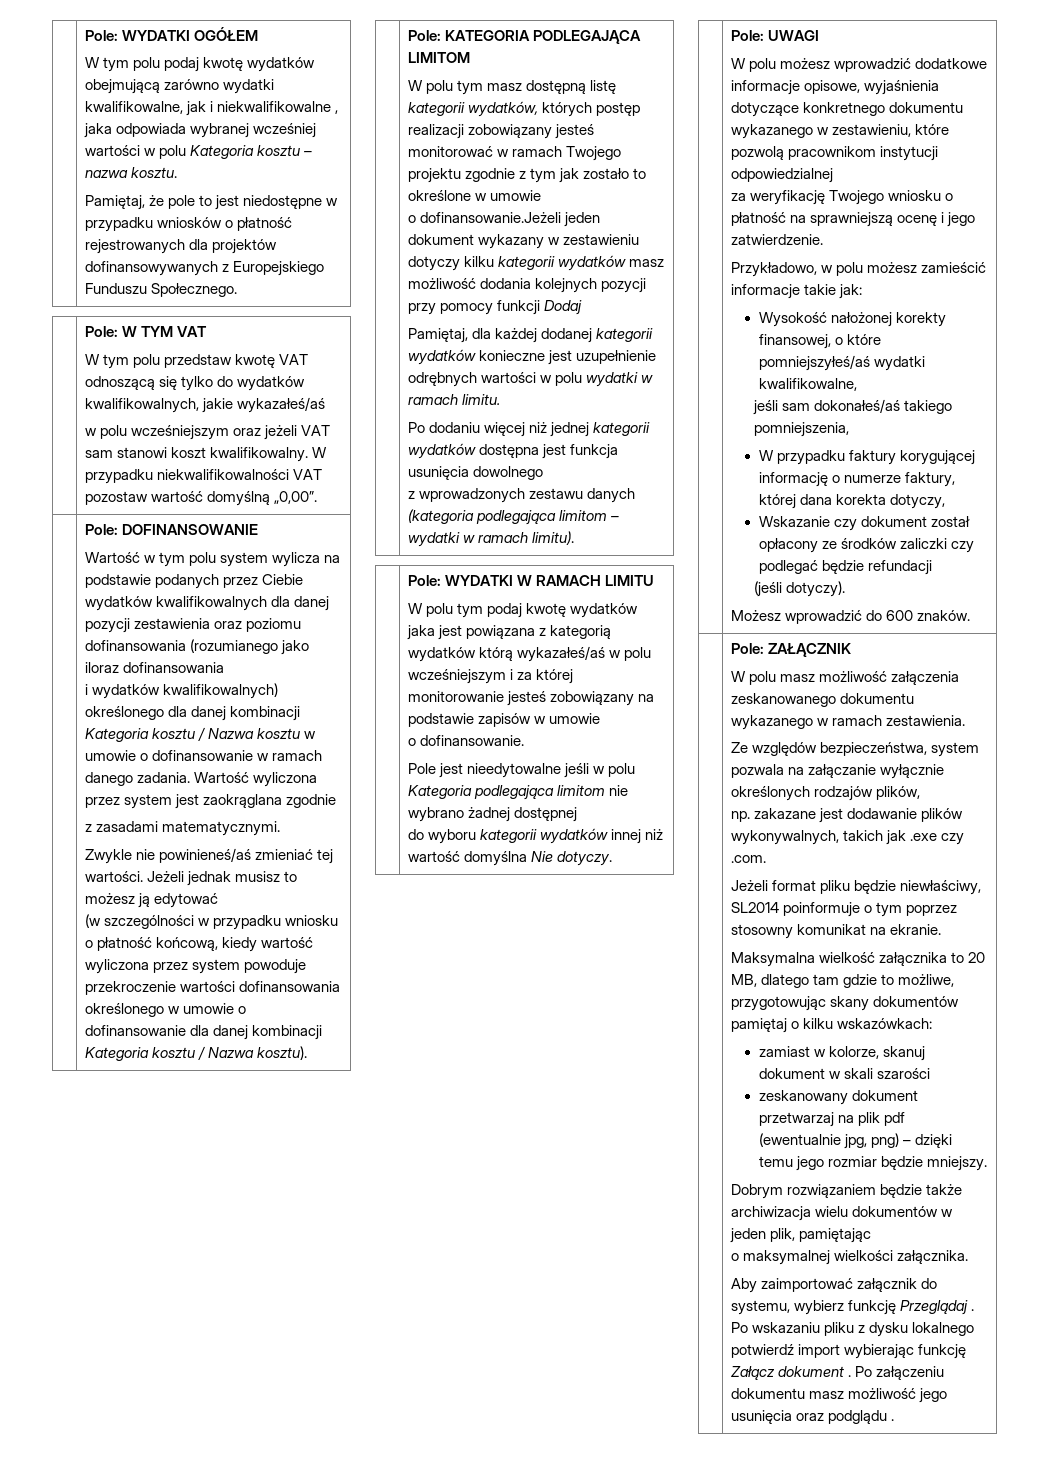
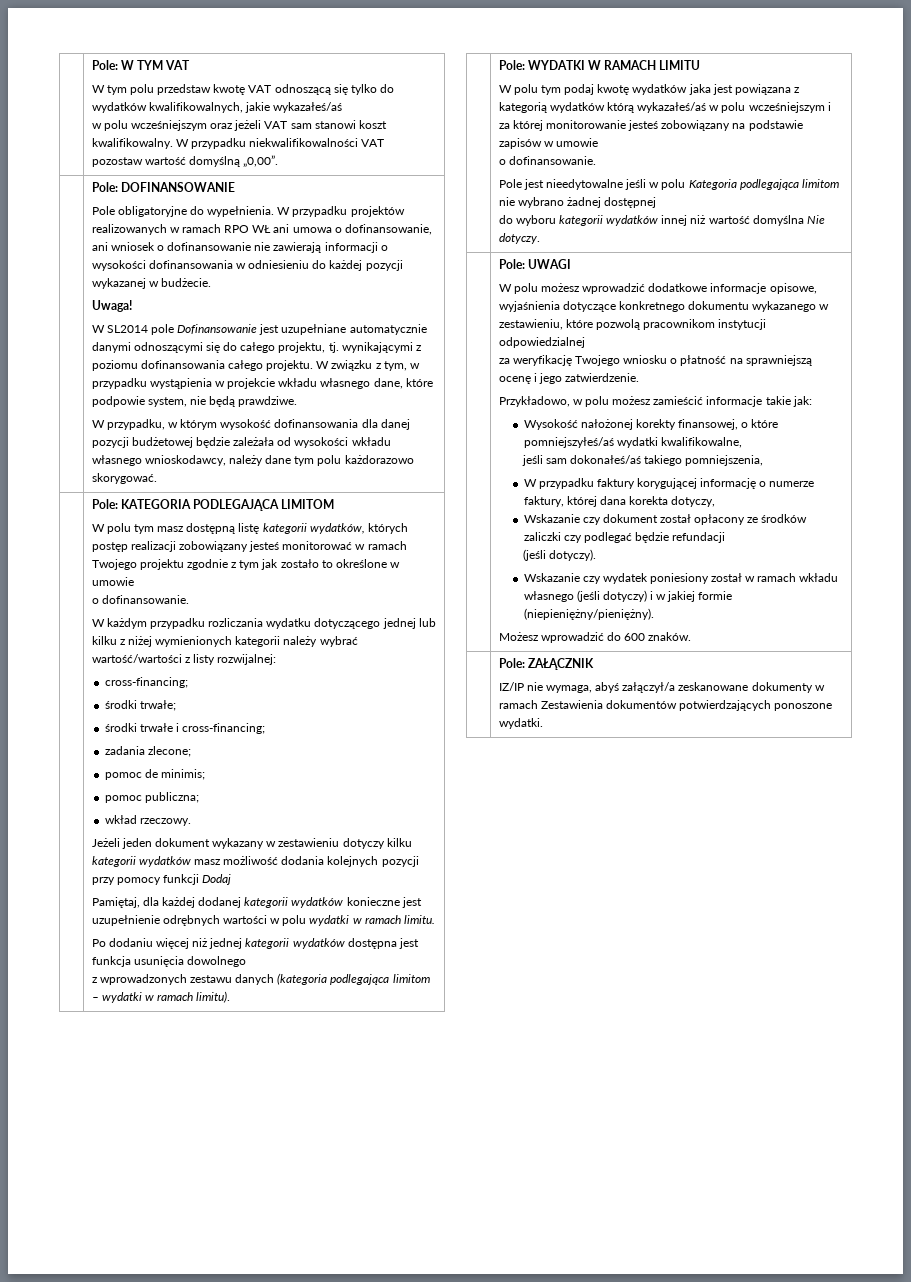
[84,27,258,41] [84,57,315,72] [84,79,274,94] [84,101,338,116] [83,123,316,138] [84,145,312,159] [84,167,177,178] [84,195,338,210] [84,217,292,232] [84,239,277,254] [84,261,324,276] [84,283,237,297] | Pole: WYDATKI OGÓŁEM // W tym polu podaj kwotę wydatków obejmującą zarówno wydatki kwalifikowalne, jak i niekwalifikowalne , jaka odpowiada wybranej wcześniej wartości w polu Kategoria kosztu – nazwa kosztu. // Pamiętaj, że pole to jest niedostępne w przypadku wniosków o płatność rejestrowanych dla projektów dofinansowywanych z Europejskiego Funduszu Społecznego. // -> (91, 65) none
[84,552,340,567] [84,574,303,589] [84,596,329,611] [84,618,301,633] [84,639,309,655] [84,662,224,673] [84,683,278,699] [84,706,300,721] [84,727,316,742] [84,750,322,761] [84,772,317,787] [84,794,336,809] [84,821,280,836] [84,848,333,864] [84,871,297,886] [84,893,218,908] [84,914,338,930] [84,937,313,952] [84,959,306,974] [84,981,340,995] [84,1003,246,1017] [84,1025,322,1040] [84,1046,307,1061] Wartość w tym polu system wylicza na podstawie podanych przez Ciebie wydatków kwalifikowalnych dla danej pozycji zestawienia oraz poziomu dofinansowania (rozumianego jako iloraz dofinansowania // i wydatków kwalifikowalnych) określonego dla danej kombinacji Kategoria kosztu / Nazwa kosztu w umowie o dofinansowanie w ramach danego zadania. Wartość wyliczona przez system jest zaokrąglana zgodnie // z zasadami matematycznymi. // Zwykle nie powinieneś/aś zmieniać tej wartości. Jeżeli jednak musisz to możesz ją edytować // (w szczególności w przypadku wniosku o płatność końcową, kiedy wartość wyliczona przez system powoduje przekroczenie wartości dofinansowania określonego w umowie o dofinansowanie dla danej kombinacji Kategoria kosztu / Nazwa kosztu). -> [91,206,405,217] [91,224,432,235] [91,242,388,253] [91,260,403,271] [91,278,212,289] [91,300,132,312] [91,324,427,335] [91,342,422,353] [91,360,420,371] [91,378,433,389] [91,396,298,407] [91,419,410,430] [91,437,391,448] [91,455,414,466] [91,473,157,484] Pole obligatoryjne do wypełnienia. W przypadku projektów realizowanych w ramach RPO WŁ ani umowa o dofinansowanie, ani wniosek o dofinansowanie nie zawierają informacji o wysokości dofinansowania w odniesieniu do każdej pozycji wykazanej w budżecie. // Uwaga! // W SL2014 pole Dofinansowanie jest uzupełniane automatycznie danymi odnoszącymi się do całego projektu, tj. wynikającymi z poziomu dofinansowania całego projektu. W związku z tym, w przypadku wystąpienia w projekcie wkładu własnego dane, które podpowie system, nie będą prawdziwe. // W przypadku, w którym wysokość dofinansowania dla danej pozycji budżetowej będzie zależała od wysokości wkładu własnego wnioskodawcy, należy dane tym polu każdorazowo skorygować.
[419,212,561,223] dofinansowanie.Jeżeli -> [101,595,189,604] [91,618,436,629] [91,636,358,647] [91,654,277,665] [104,677,188,688] [104,700,176,711] [104,723,265,734] [104,746,191,757] [104,769,205,780] [104,792,199,803] [104,815,191,826] [91,838,120,847] dofinansowanie. // W każdym przypadku rozliczania wydatku dotyczącego jednej lub kilku z niżej wymienionych kategorii należy wybrać wartość/wartości z listy rozwijalnej: // cross-financing; // środki trwałe; // środki trwałe i cross-financing; // zadania zlecone; // pomoc de minimis; // pomoc publiczna; // wkład rzeczowy. // Jeżeli
(846, 589) none -> [523,573,839,584] [523,590,733,602] [523,608,654,620] // Wskazanie czy wydatek poniesiony został w ramach wkładu własnego (jeśli dotyczy) i w jakiej formie (niepieniężny/pieniężny).
[730,671,959,685] [730,693,914,707] [730,715,965,730] [730,742,979,757] [730,764,944,779] [730,786,920,801] [730,808,963,823] [730,830,964,845] [730,855,766,863] [730,880,981,895] [730,902,957,917] [730,924,941,939] [730,952,985,967] [730,974,954,988] [730,996,959,1011] [730,1018,932,1033] [758,1046,926,1061] [758,1068,931,1079] [758,1090,918,1105] [758,1112,906,1127] [758,1133,953,1149] [758,1156,988,1171] [730,1184,962,1199] [730,1206,953,1221] [729,1228,871,1243] [730,1250,968,1265] [730,1278,937,1293] [730,1300,974,1315] [730,1322,974,1337] [730,1344,966,1359] [730,1366,944,1380] [730,1388,947,1403] [730,1410,894,1424] W polu masz możliwość załączenia zeskanowanego dokumentu wykazanego w ramach zestawienia. // Ze względów bezpieczeństwa, system pozwala na załączanie wyłącznie określonych rodzajów plików, // np. zakazane jest dodawanie plików wykonywalnych, takich jak .exe czy .com. // Jeżeli format pliku będzie niewłaściwy, SL2014 poinformuje o tym poprzez stosowny komunikat na ekranie. // Maksymalna wielkość załącznika to 20 MB, dlatego tam gdzie to możliwe, przygotowując skany dokumentów pamiętaj o kilku wskazówkach: // zamiast w kolorze, skanuj dokument w skali szarości // zeskanowany dokument przetwarzaj na plik pdf (ewentualnie jpg, png) – dzięki temu jego rozmiar będzie mniejszy. // Dobrym rozwiązaniem będzie także archiwizacja wielu dokumentów w jeden plik, pamiętając // o maksymalnej wielkości załącznika. // Aby zaimportować załącznik do systemu, wybierz funkcję Przeglądaj . Po wskazaniu pliku z dysku lokalnego potwierdź import wybierając funkcję Załącz dokument . Po załączeniu dokumentu masz możliwość jego usunięcia oraz podglądu . -> [498,682,825,693] [498,700,833,711] [498,718,543,729] IZ/IP nie wymaga, abyś załączył/a zeskanowane dokumenty w ramach Zestawienia dokumentów potwierdzających ponoszone wydatki.

